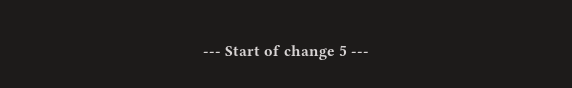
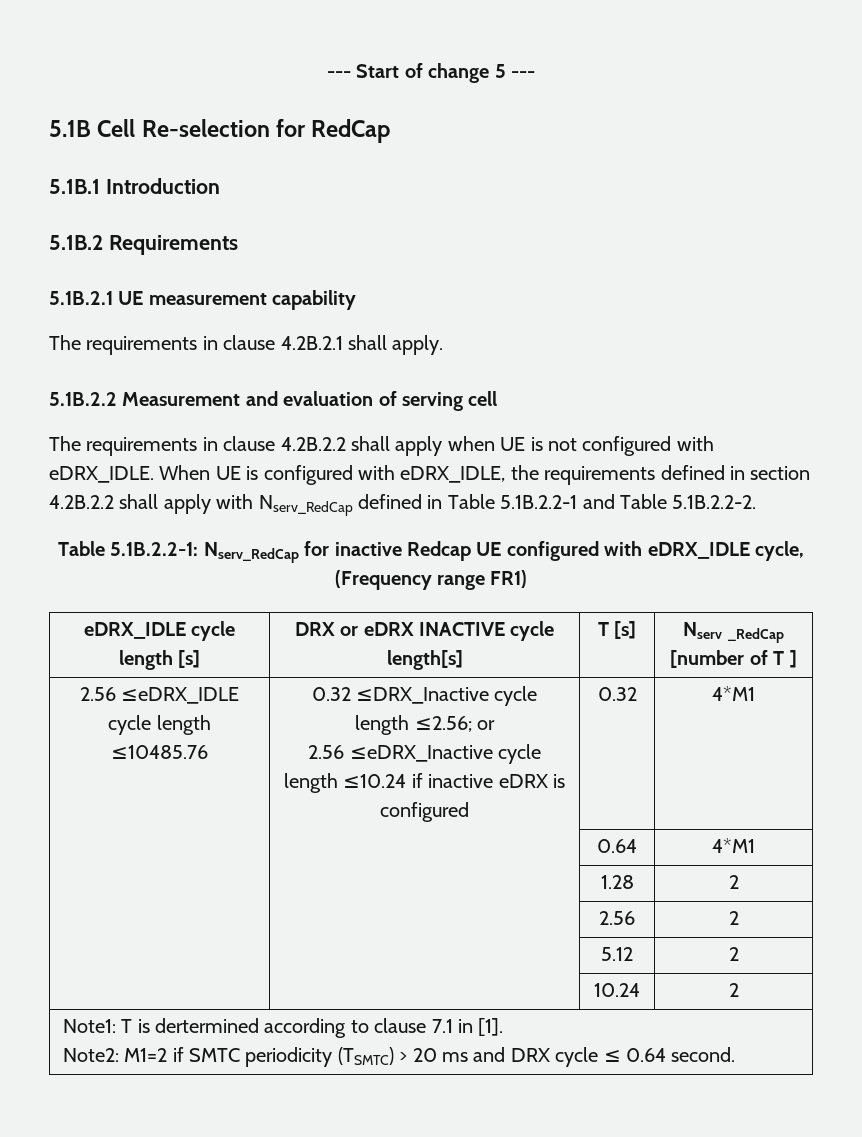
(369, 53) none -> [49,119,391,143] [49,178,220,194] [49,235,238,255] [49,290,357,310] [49,335,444,355] [49,391,498,411] [49,436,714,456] [49,465,811,485] [49,494,757,516] [58,541,804,563] [334,570,528,590] [83,621,236,641] [118,650,201,670] [294,621,555,641] [386,650,463,670] [597,621,637,639] [683,622,784,643] [670,650,797,668] [79,687,240,704] [108,715,211,735] [111,745,208,759] [311,686,538,706] [355,715,495,735] [308,744,541,764] [284,773,565,793] [380,802,469,822] [597,687,637,701] [712,686,756,701] [597,839,637,853] [712,838,756,853] [600,875,634,889] [728,875,739,889] [599,911,635,925] [728,911,739,925] [601,947,633,961] [728,947,739,961] [594,983,640,997] [728,983,739,997] [62,1018,504,1038] [62,1047,736,1067] // 5.1B Cell Re-selection for RedCap // 5.1B.1 Introduction // 5.1B.2 Requirements // 5.1B.2.1 UE measurement capability // The requirements in clause 4.2B.2.1 shall apply. // 5.1B.2.2 Measurement and evaluation of serving cell // The requirements in clause 4.2B.2.2 shall apply when UE is not configured with eDRX_IDLE. When UE is configured with eDRX_IDLE, the requirements defined in section 4.2B.2.2 shall apply with Nserv_RedCap defined in Table 5.1B.2.2-1 and Table 5.1B.2.2-2. // Table 5.1B.2.2-1: Nserv_RedCap for inactive Redcap UE configured with eDRX_IDLE cycle, (Frequency range FR1) // eDRX_IDLE cycle length [s] | DRX or eDRX INACTIVE cycle length[s] | T [s] | Nserv _RedCap [number of T ] // 2.56 ≤eDRX_IDLE cycle length ≤10485.76 | 0.32 ≤DRX_Inactive cycle length ≤2.56; or // 2.56 ≤eDRX_Inactive cycle length ≤10.24 if inactive eDRX is configured | 0.32 | 4*M1 // | | 0.64 | 4*M1 // | | 1.28 | 2 // | | 2.56 | 2 // | | 5.12 | 2 // | | 10.24 | 2 // Note1: T is dertermined according to clause 7.1 in [1]. // Note2: M1=2 if SMTC periodicity (TSMTC) > 20 ms and DRX cycle ≤ 0.64 second.

